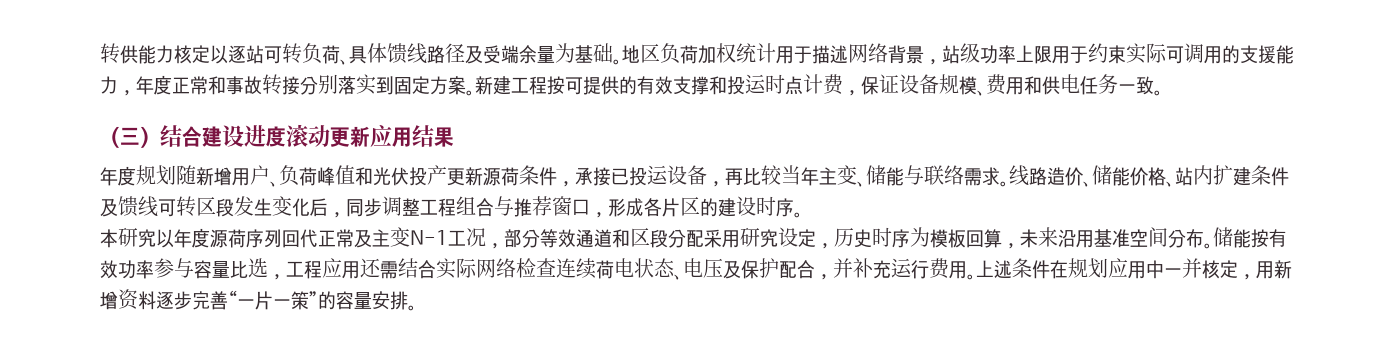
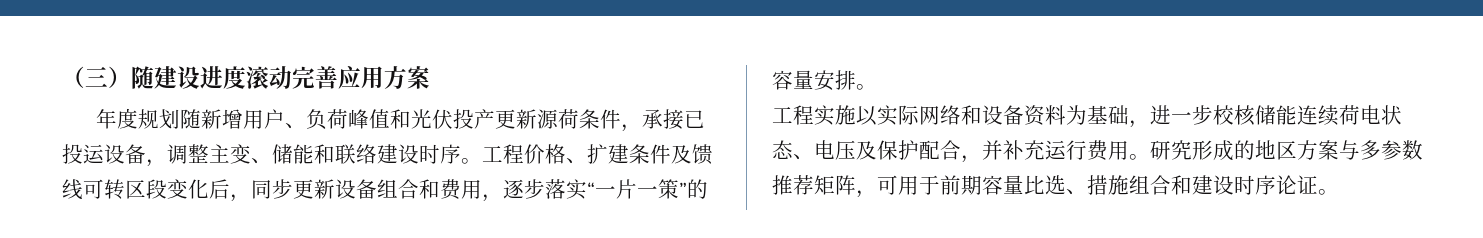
[100,43,1294,65] [100,74,1163,96] [100,124,454,148] 转供能力核定以逐站可转负荷、具体馈线路径及受端余量为基础。地区负荷加权统计用于描述网络背景，站级功率上限用于约束实际可调用的支援能力，年度正常和事故转接分别落实到固定方案。新建工程按可提供的有效支撑和投运时点计费，保证设备规模、费用和供电任务一致。 // （三）结合建设进度滚动更新应用结果 -> [62,66,430,89] （三）随建设进度滚动完善应用方案
[725,165,1213,187] 再比较当年主变、储能与联络需求。线路造价、储能价格、站内 -> [167,144,587,164] 调整主变、储能和联络建设时序。工程价格、
[234,196,272,216] 发生 -> (167, 189) none
[382,196,803,218] [100,227,1287,249] [100,258,556,280] 调整工程组合与推荐窗口，形成各片区的建设时序。 // 本研究以年度源荷序列回代正常及主变N-1工况，部分等效通道和区段分配采用研究设定，历史时序为模板回算，未来沿用基准空间分布。储能按有效功率参与容量比选，工程应用还需结合实际网络检查 -> [293,179,708,202] [772,70,877,91] [772,105,1297,128] 更新设备组合和费用，逐步落实“一片一策”的容量安排。 // 工程实施以实际网络和设备资料为基础，进一步校核储能
[976,258,1292,280] [100,289,408,310] 上述条件在规划应用中一并核定，用新增资料逐步完善“一片一策”的容量安排 -> [1150,140,1423,161] [772,175,1318,198] 研究形成的地区方案与多参数推荐矩阵，可用于前期容量比选、措施组合和建设时序论证

